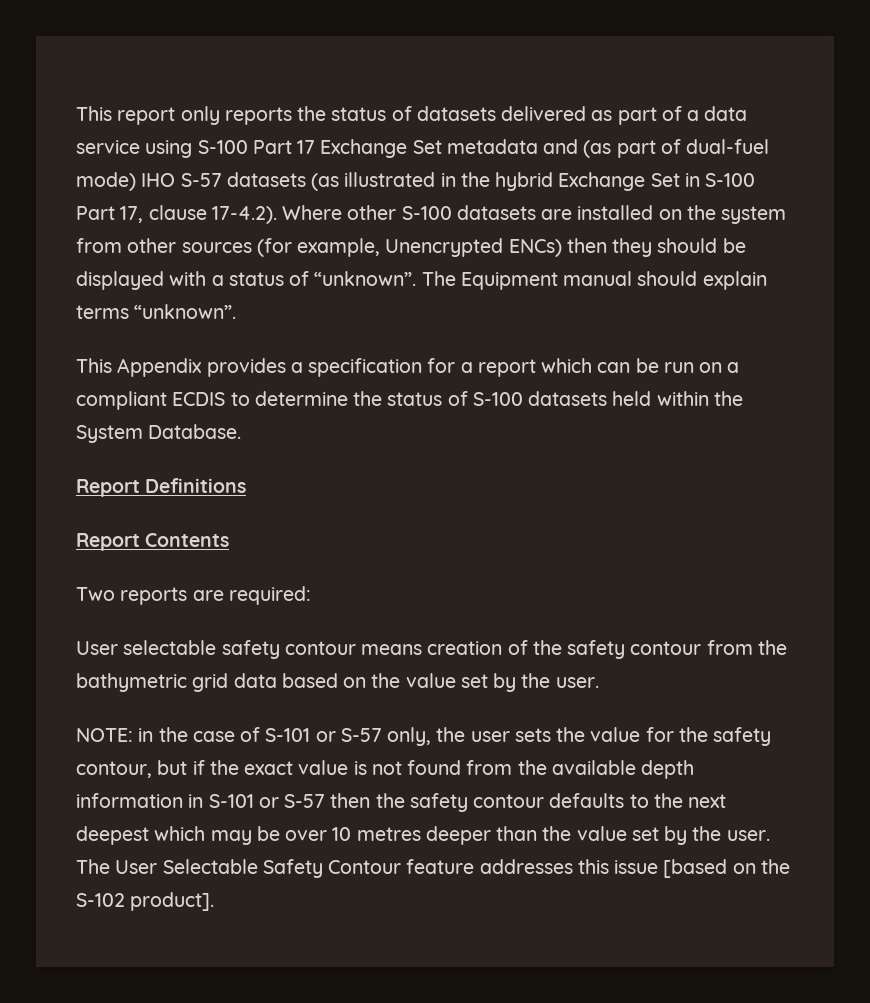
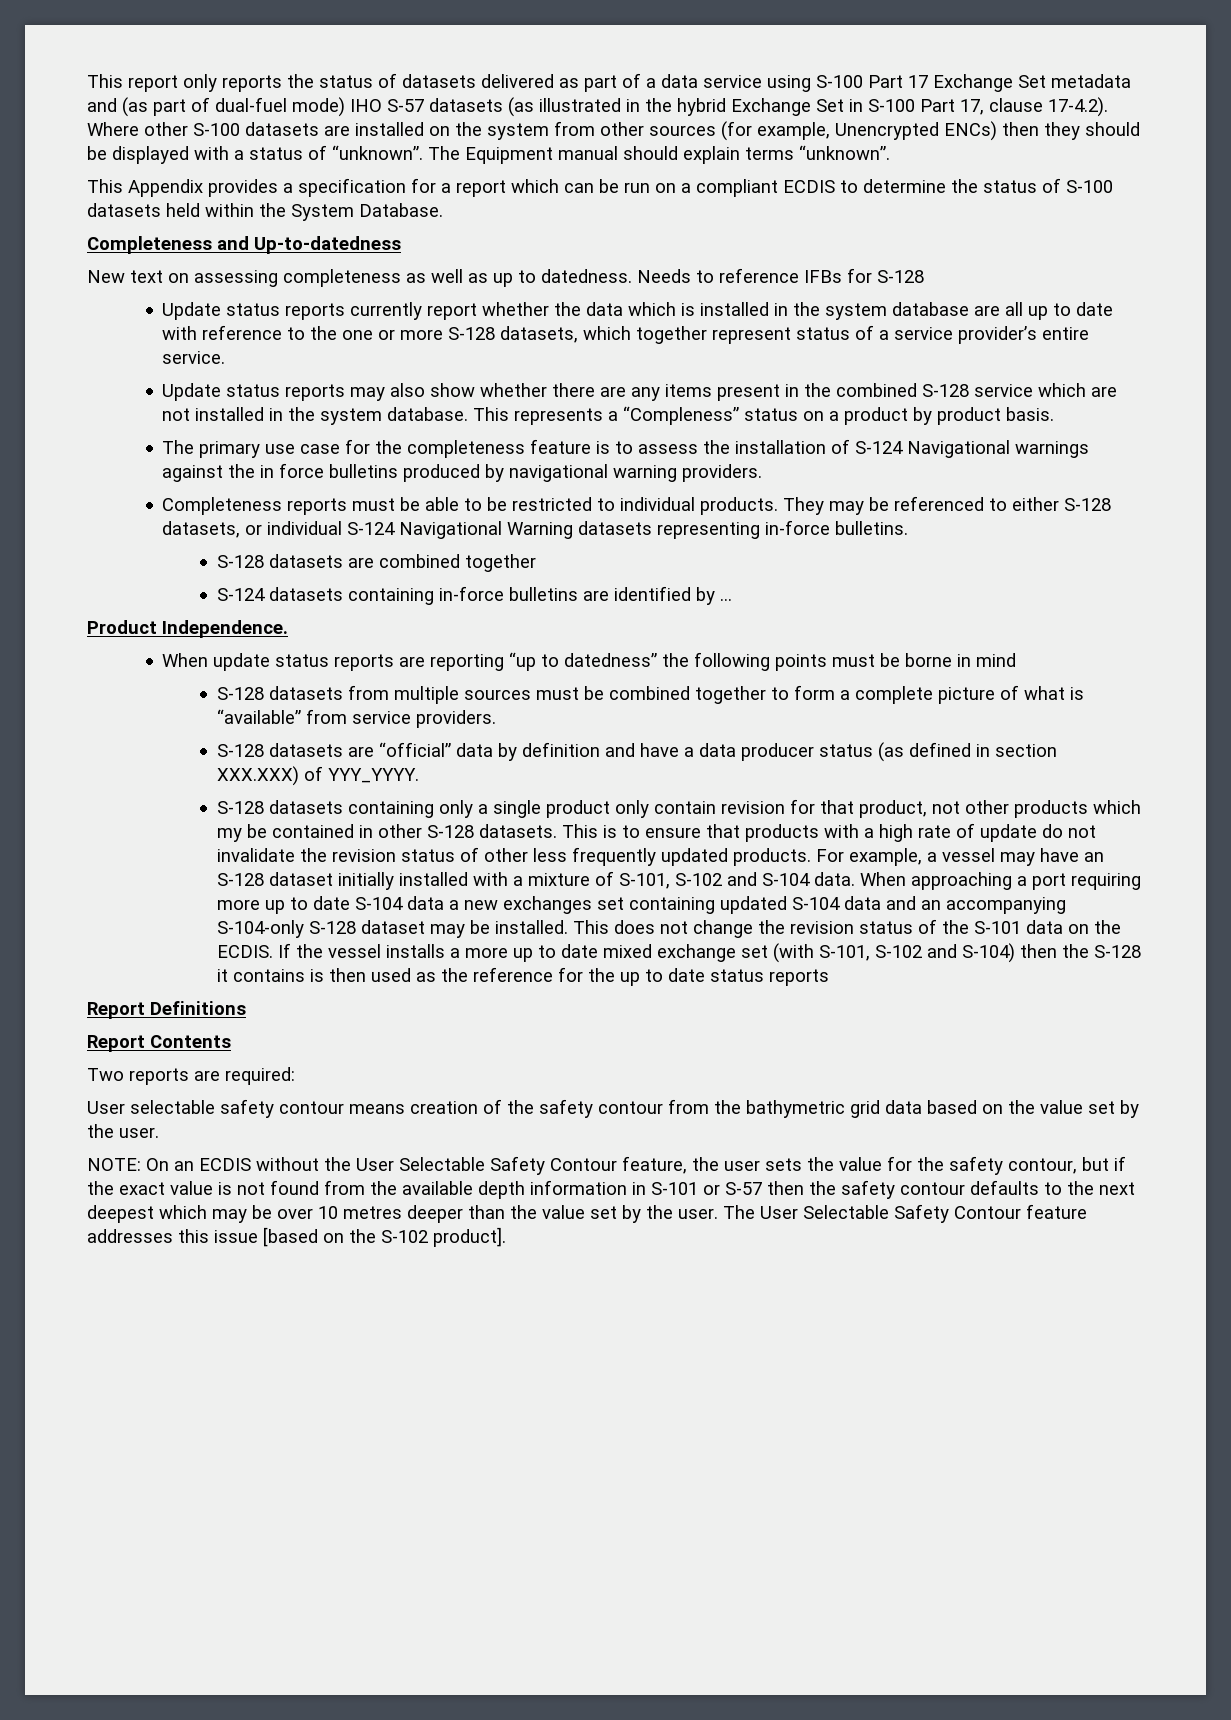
(242, 431) none -> [87,236,401,254] [87,268,924,287] [162,302,1114,320] [162,325,1090,344] [162,351,226,364] [162,383,1118,401] [162,406,1055,425] [162,439,1090,458] [162,463,763,482] [162,496,1112,515] [162,520,909,539] [217,554,537,572] [217,586,733,605] [87,620,288,638] [162,652,1017,671] [217,685,1085,704] [217,709,497,728] [217,742,1058,762] [217,766,420,786] [217,799,1142,818] [217,823,1097,842] [217,847,1105,866] [217,871,1142,890] [217,896,1067,914] [217,919,1122,938] [217,943,1142,963] [217,967,830,986] // Completeness and Up-to-datedness // New text on assessing completeness as well as up to datedness. Needs to reference IFBs for S-128 // Update status reports currently report whether the data which is installed in the system database are all up to date with reference to the one or more S-128 datasets, which together represent status of a service provider’s entire service. // Update status reports may also show whether there are any items present in the combined S-128 service which are not installed in the system database. This represents a “Compleness” status on a product by product basis. // The primary use case for the completeness feature is to assess the installation of S-124 Navigational warnings against the in force bulletins produced by navigational warning providers. // Completeness reports must be able to be restricted to individual products. They may be referenced to either S-128 datasets, or individual S-124 Navigational Warning datasets representing in-force bulletins. // S-128 datasets are combined together // S-124 datasets containing in-force bulletins are identified by … // Product Independence. // When update status reports are reporting “up to datedness” the following points must be borne in mind // S-128 datasets from multiple sources must be combined together to form a complete picture of what is “available” from service providers. // S-128 datasets are “official” data by definition and have a data producer status (as defined in section XXX.XXX) of YYY_YYYY. // S-128 datasets containing only a single product only contain revision for that product, not other products which my be contained in other S-128 datasets. This is to ensure that products with a high rate of update do not invalidate the revision status of other less frequently updated products. For example, a vessel may have an S-128 dataset initially installed with a mixture of S-101, S-102 and S-104 data. When approaching a port requiring more up to date S-104 data a new exchanges set containing updated S-104 data and an accompanying S-104-only S-128 dataset may be installed. This does not change the revision status of the S-101 data on the ECDIS. If the vessel installs a more up to date mixed exchange set (with S-101, S-102 and S-104) then the S-128 it contains is then used as the reference for the up to date status reports
[138,727,432,746] in the case of S-101 or S-57 only, -> [146,1156,687,1175] On an ECDIS without the User Selectable Safety Contour feature,

